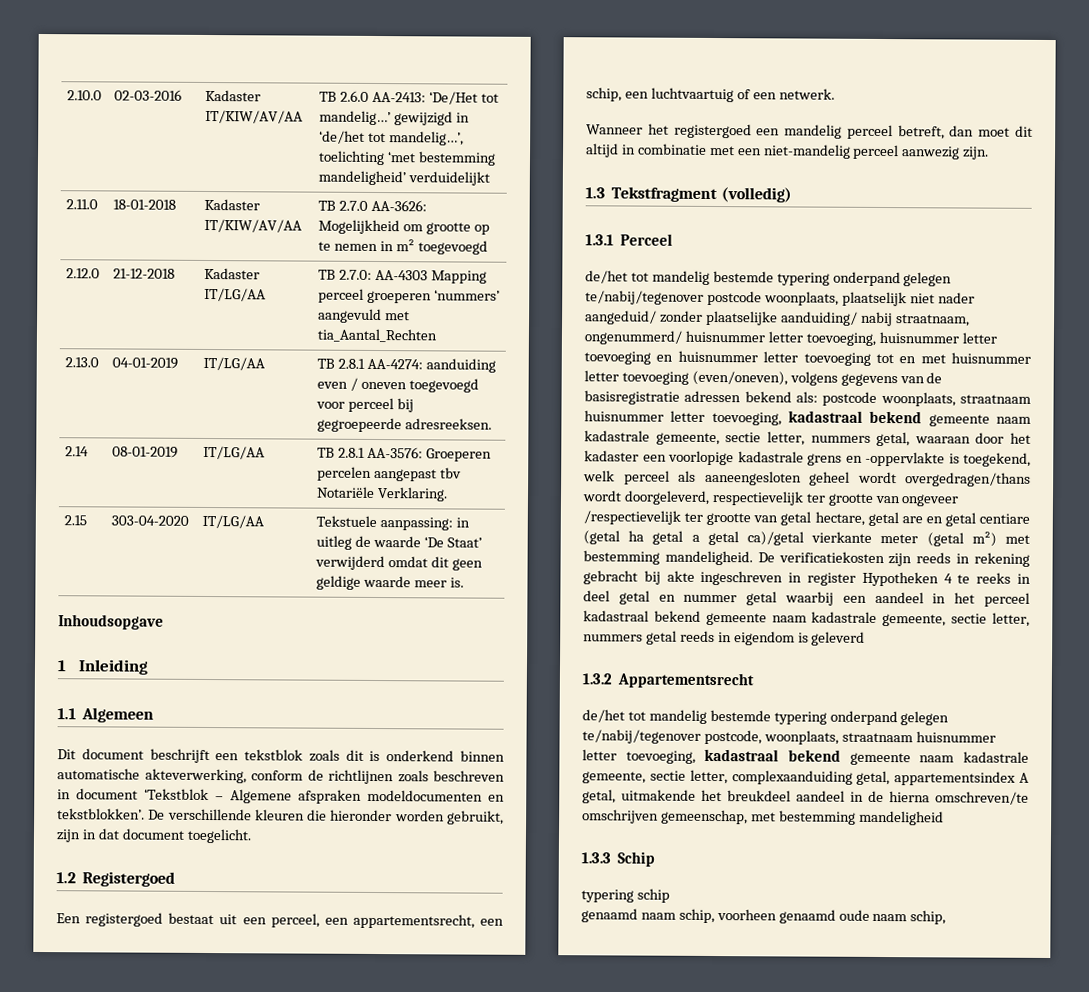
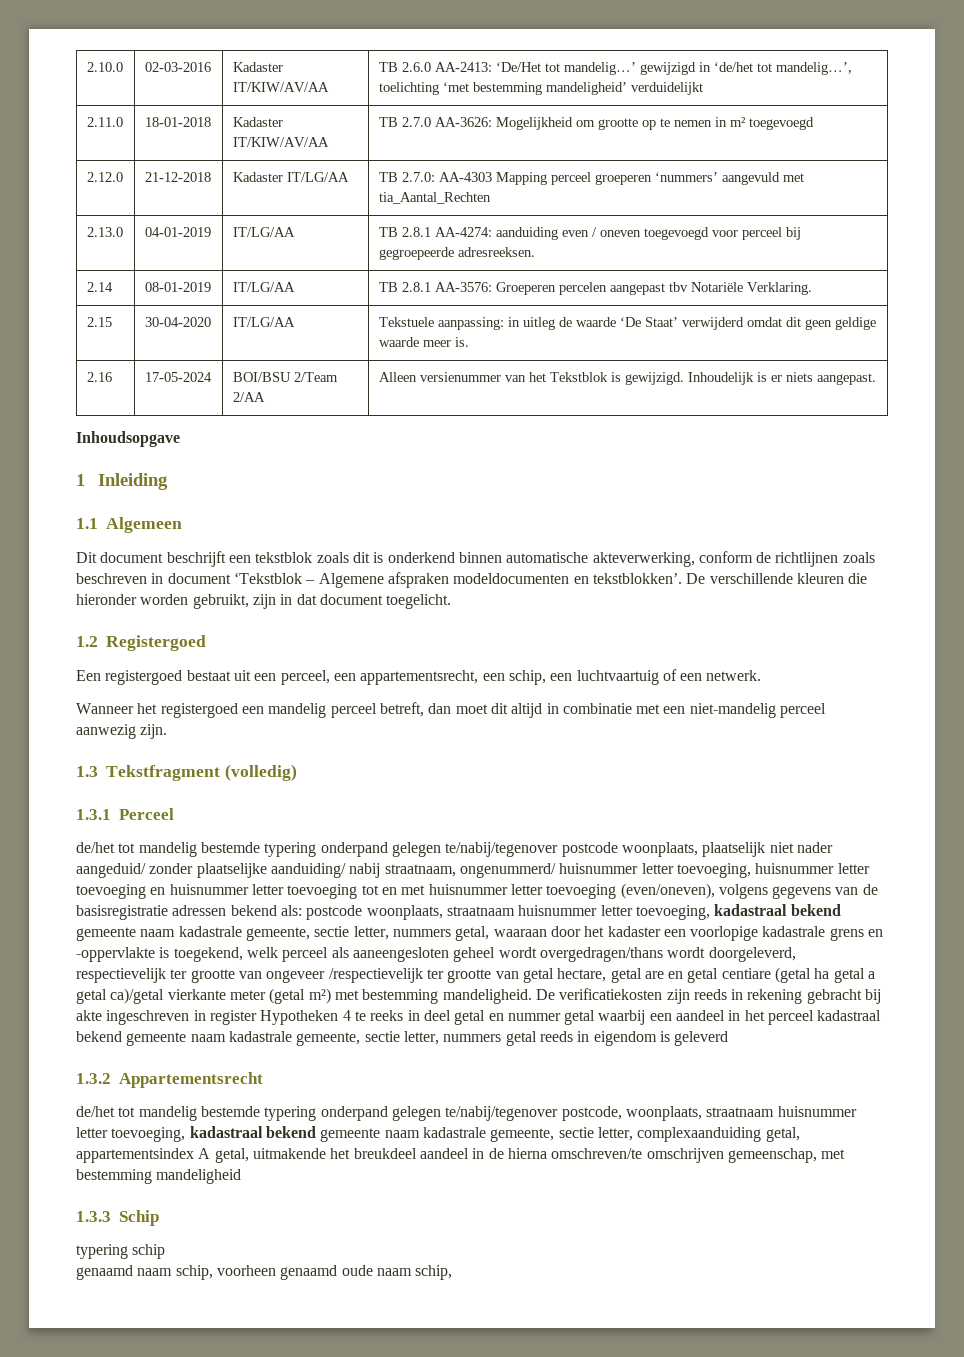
[111,515,190,526] 303-04-2020 -> [144,317,211,327] 30-04-2020
(465, 582) none -> [86,372,112,382] [144,372,212,382] [232,372,338,382] [232,392,265,402] [378,372,876,385] // 2.16 | 17-05-2024 | BOI/BSU 2/Team 2/AA | Alleen versienummer van het Tekstblok is gewijzigd. Inhoudelijk is er niets aangepast.

